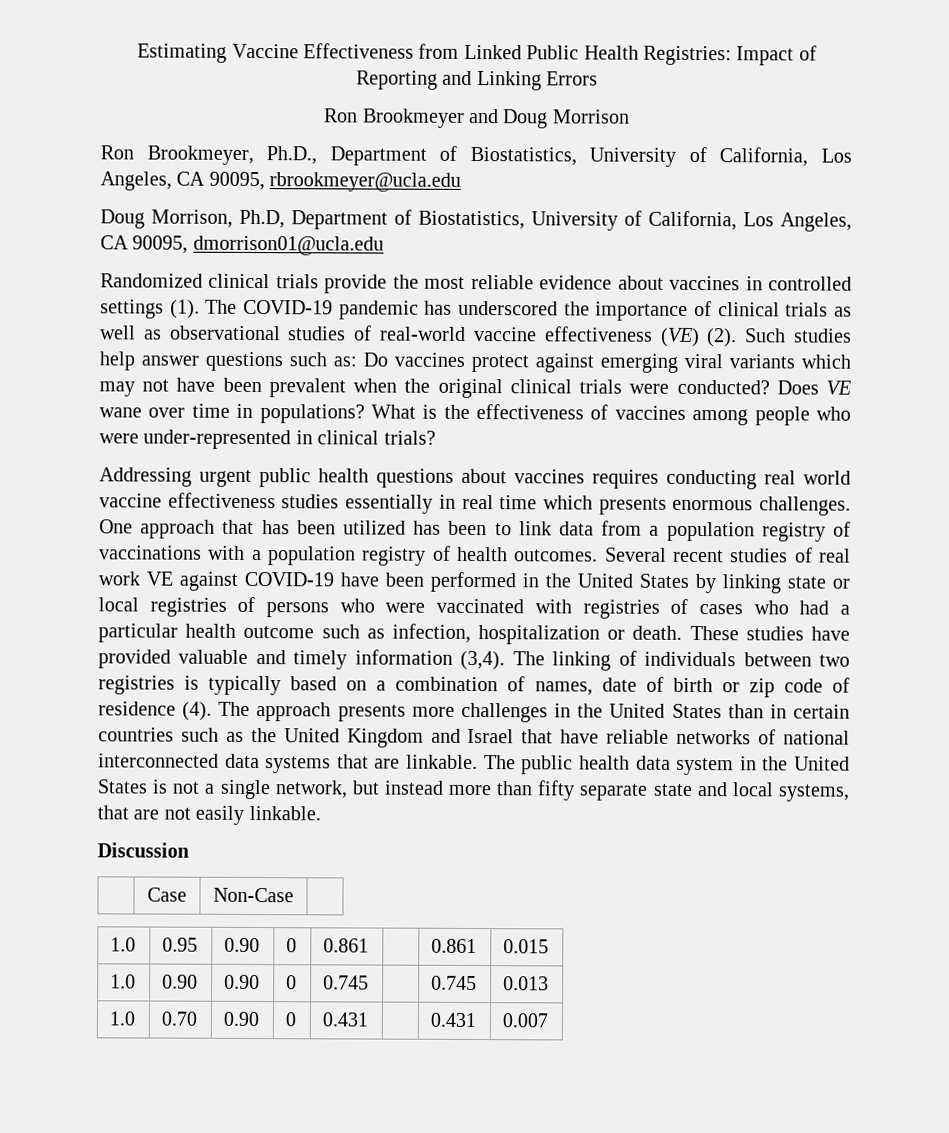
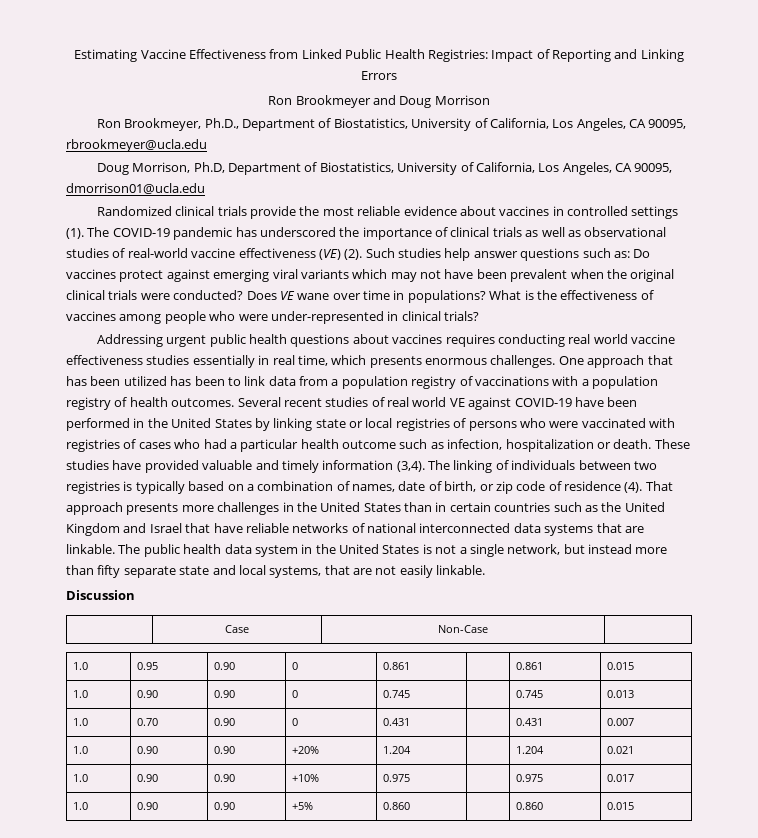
[499,495,538,510] time -> [297,355,328,366] time,
[98,571,140,586] work -> [412,397,447,407] world
[672,677,713,693] birth -> [444,481,477,492] birth,
[218,701,251,716] The -> [645,481,673,491] That
(549, 1020) none -> [72,746,88,754] [136,746,158,754] [213,746,235,754] [291,746,319,754] [382,746,411,754] [515,746,544,754] [606,746,634,754] [72,774,88,782] [136,774,158,782] [213,774,235,782] [291,774,319,782] [382,774,410,782] [515,774,543,782] [606,774,634,782] [72,802,88,810] [136,802,158,810] [213,802,235,810] [291,802,313,810] [382,802,410,810] [515,802,543,810] [606,802,634,810] // 1.0 | 0.90 | 0.90 | +20% | 1.204 | | 1.204 | 0.021 // 1.0 | 0.90 | 0.90 | +10% | 0.975 | | 0.975 | 0.017 // 1.0 | 0.90 | 0.90 | +5% | 0.860 | | 0.860 | 0.015

